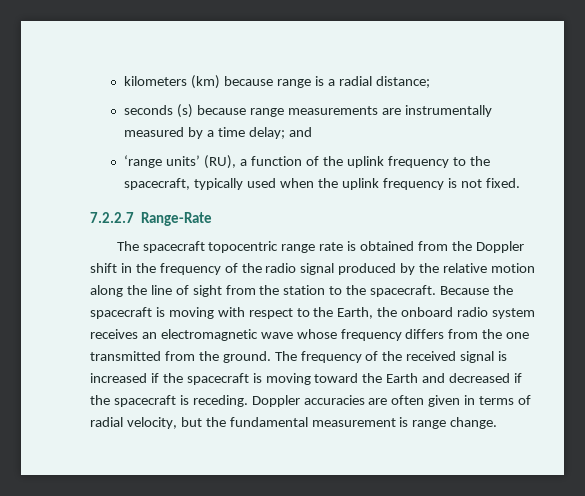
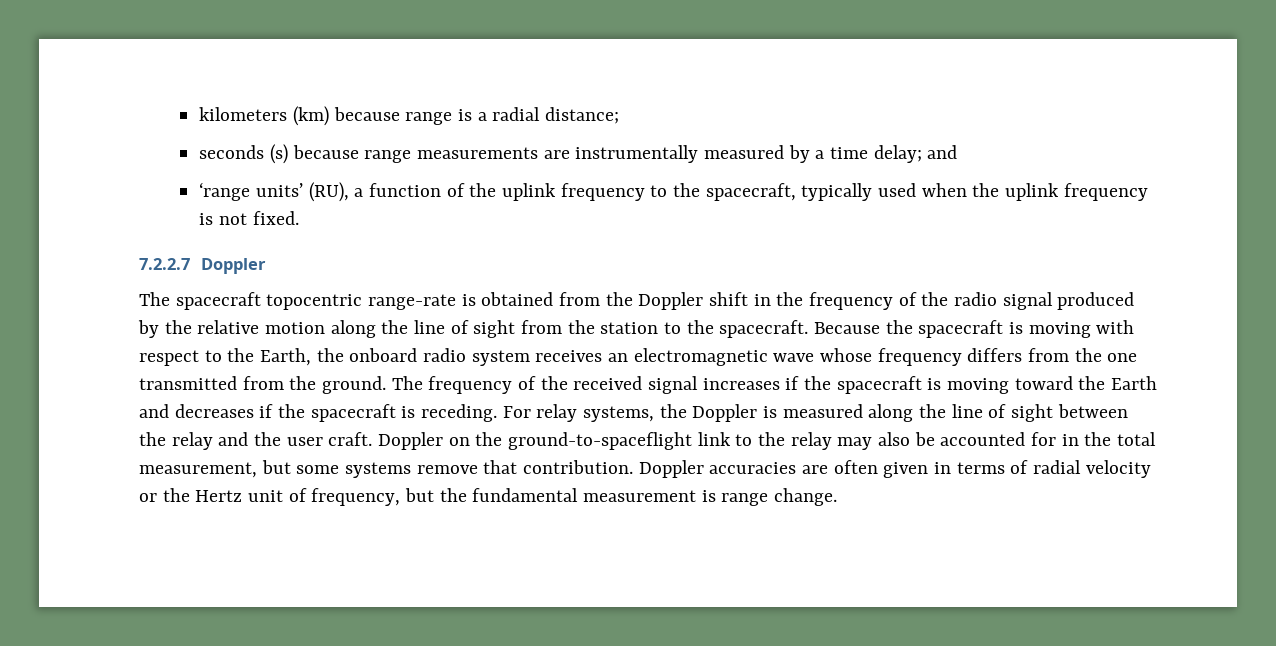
[141,212,213,226] Range-Rate -> [200,258,266,274] Doppler
[281,242,344,253] range rate -> [368,294,457,310] range-rate
[498,351,508,361] [90,373,147,383] is increased -> [702,378,780,390] increases
[449,373,511,383] decreased -> [174,404,254,418] decreases
(248, 401) none -> [502,404,1128,422] [139,432,1157,450] [139,460,634,478] For relay systems, the Doppler is measured along the line of sight between the relay and the user craft. Doppler on the ground-to-spaceflight link to the relay may also be accounted for in the total measurement, but some systems remove that contribution.
[126,417,177,429] velocity, -> [1085,460,1151,478] [139,488,401,506] velocity or the Hertz unit of frequency,

